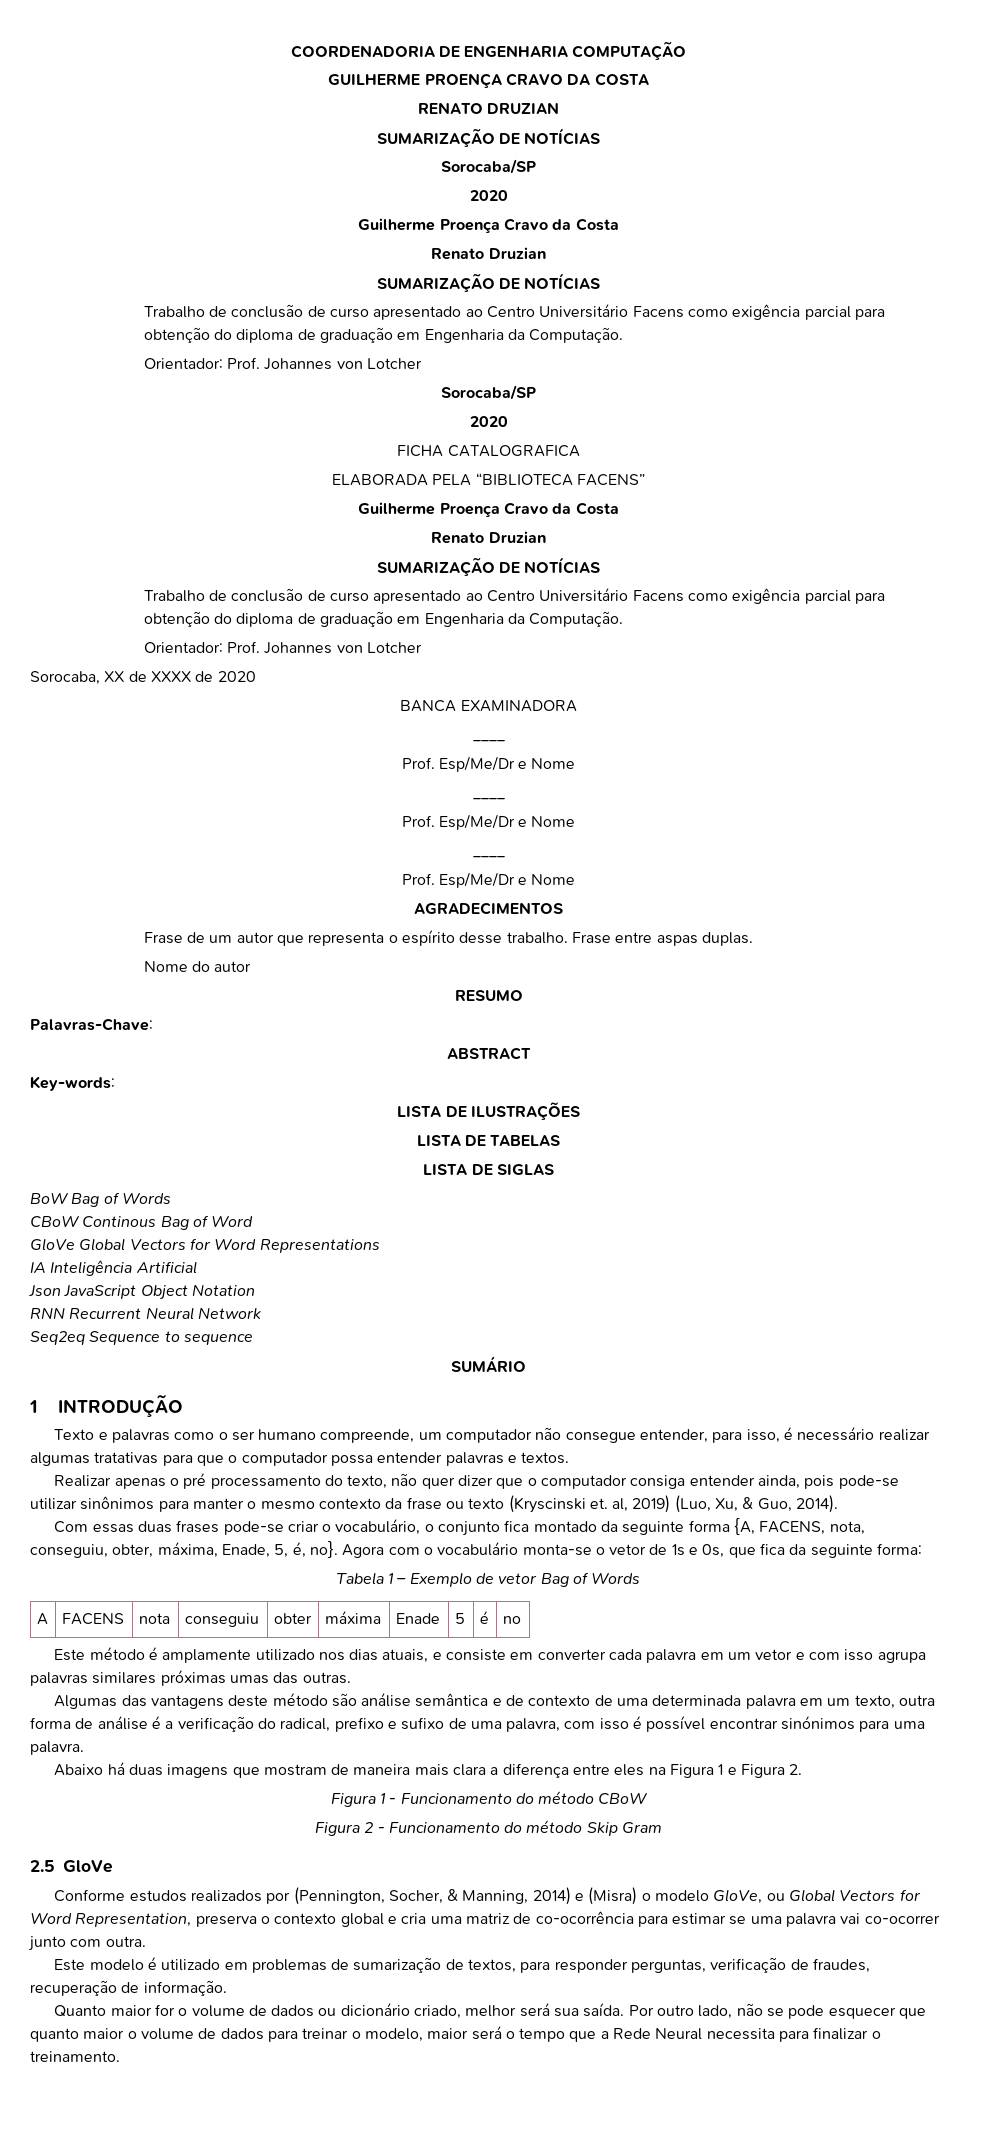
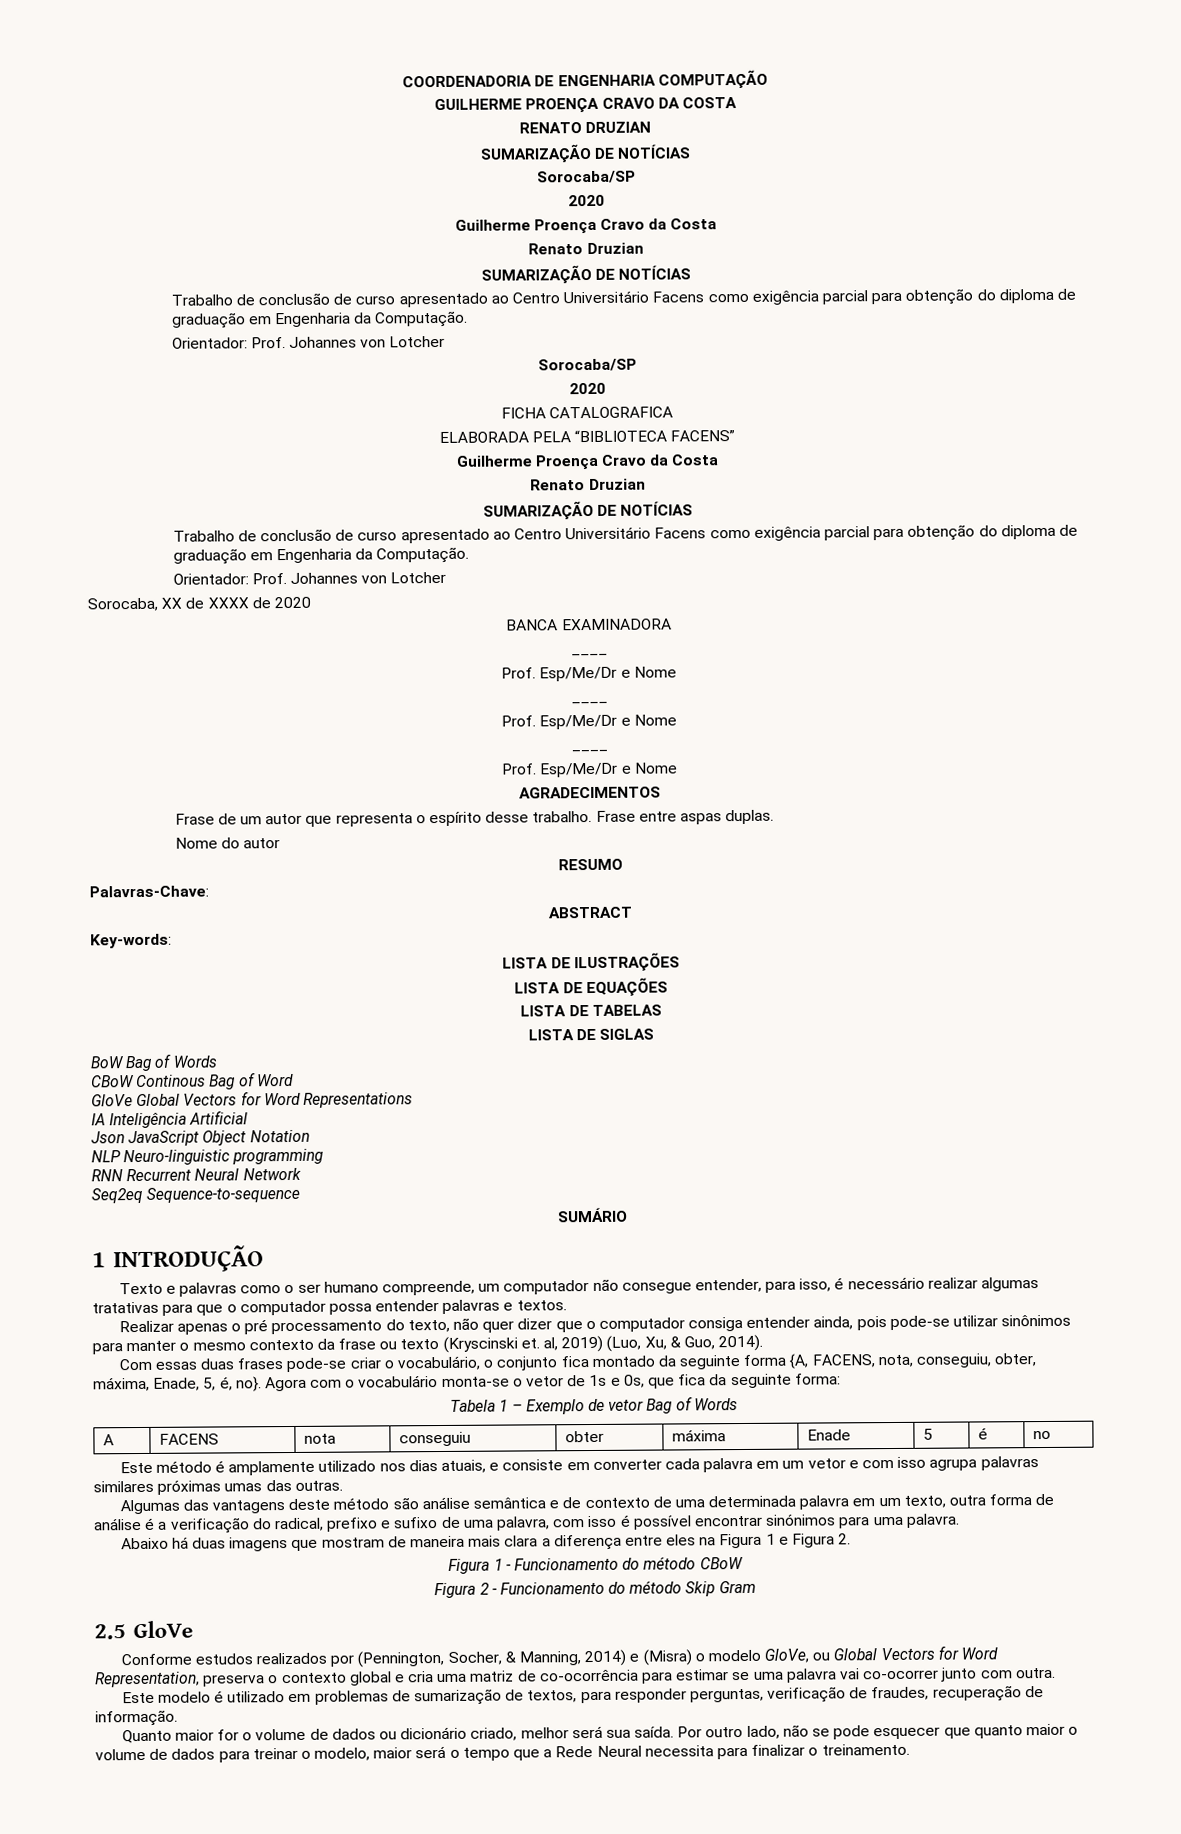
(580, 1111) none -> [514,977,668,997] // LISTA DE EQUAÇÕES
(255, 1290) none -> [91,1148,325,1166] // NLP Neuro-linguistic programming
[89,1331,253,1345] Sequence to sequence -> [146,1186,301,1203] Sequence-to-sequence

